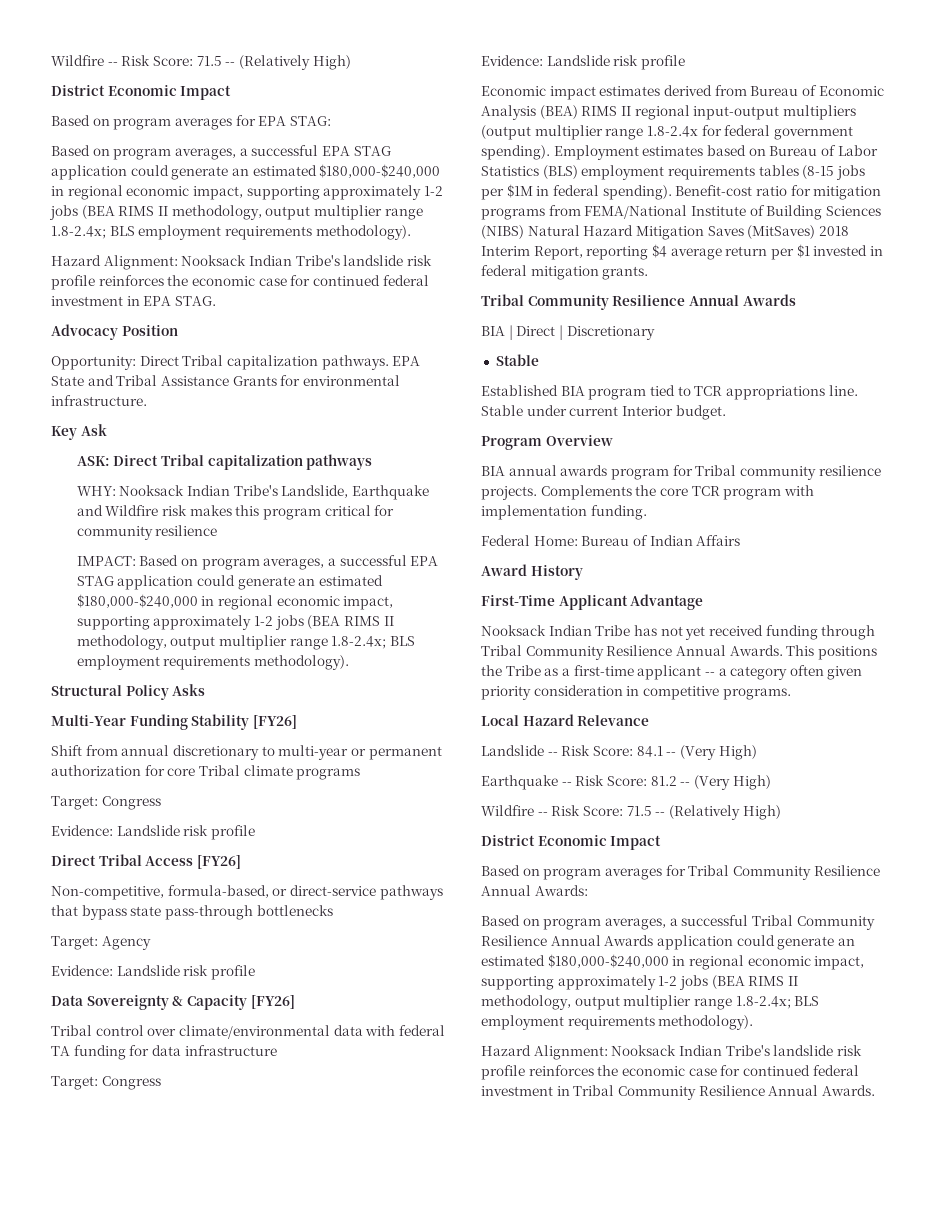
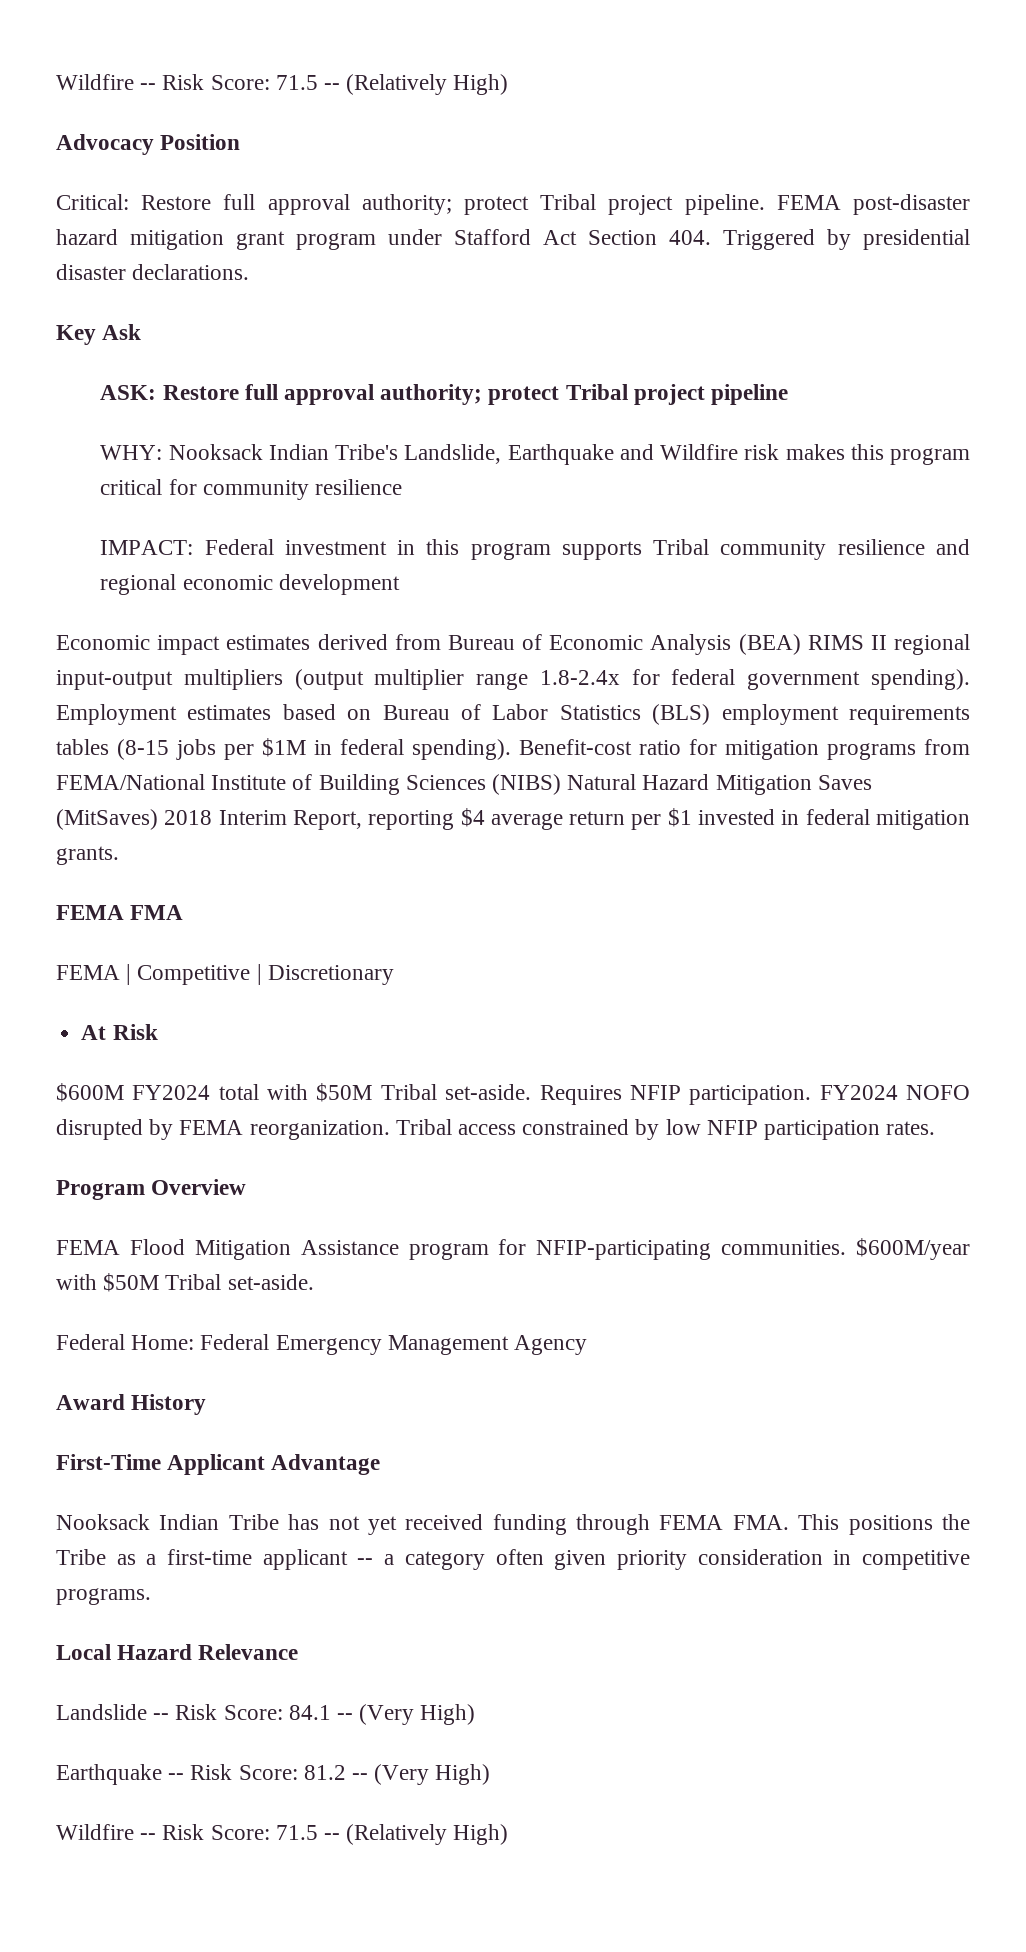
[51,55,351,70] [51,85,232,100] [51,115,331,130] [51,145,391,160] [51,164,441,180] [51,185,443,200] [49,205,423,220] [51,225,411,240] [51,255,432,270] [51,275,429,290] [51,296,216,306] [51,324,178,340] [51,355,421,370] [51,375,400,386] [51,395,147,406] [51,424,107,440] [76,454,373,470] Wildfire -- Risk Score: 71.5 -- (Relatively High) // District Economic Impact // Based on program averages for EPA STAG: // Based on program averages, a successful EPA STAG application could generate an estimated $180,000-$240,000 in regional economic impact, supporting approximately 1-2 jobs (BEA RIMS II methodology, output multiplier range 1.8-2.4x; BLS employment requirements methodology). // Hazard Alignment: Nooksack Indian Tribe's landslide risk profile reinforces the economic case for continued federal investment in EPA STAG. // Advocacy Position // Opportunity: Direct Tribal capitalization pathways. EPA State and Tribal Assistance Grants for environmental infrastructure. // Key Ask // ASK: Direct Tribal capitalization pathways -> [56,74,509,95] [56,134,241,155] [56,194,971,215] [56,229,970,250] [56,264,250,280] [56,324,142,345] [100,384,789,405] Wildfire -- Risk Score: 71.5 -- (Relatively High) // Advocacy Position // Critical: Restore full approval authority; protect Tribal project pipeline. FEMA post-disaster hazard mitigation grant program under Stafford Act Section 404. Triggered by presidential disaster declarations. // Key Ask // ASK: Restore full approval authority; protect Tribal project pipeline
[139,555,439,570] [76,575,384,590] [76,594,394,610] [76,615,394,630] [76,635,416,650] [76,655,350,670] [51,684,206,700] [51,714,297,730] [51,745,442,760] [51,765,361,780] [51,796,161,810] [51,825,255,840] [51,854,241,869] [51,885,443,900] [51,905,333,920] [51,936,151,950] [51,965,255,980] [51,995,295,1010] [51,1025,445,1039] [51,1045,277,1060] [51,1076,161,1090] [481,55,685,70] Based on program averages, a successful EPA STAG application could generate an estimated $180,000-$240,000 in regional economic impact, supporting approximately 1-2 jobs (BEA RIMS II methodology, output multiplier range 1.8-2.4x; BLS employment requirements methodology). // Structural Policy Asks // Multi-Year Funding Stability [FY26] // Shift from annual discretionary to multi-year or permanent authorization for core Tribal climate programs // Target: Congress // Evidence: Landslide risk profile // Direct Tribal Access [FY26] // Non-competitive, formula-based, or direct-service pathways that bypass state pass-through bottlenecks // Target: Agency // Evidence: Landslide risk profile // Data Sovereignty & Capacity [FY26] // Tribal control over climate/environmental data with federal TA funding for data infrastructure // Target: Congress // Evidence: Landslide risk profile -> [204,539,971,560] [100,574,400,595] Federal investment in this program supports Tribal community resilience and regional economic development
[481,294,796,310] [481,325,655,340] [495,354,539,366] [481,385,858,400] [481,405,726,420] [481,435,613,450] [481,465,881,480] [481,485,814,500] [481,505,647,520] [481,535,741,546] Tribal Community Resilience Annual Awards // BIA | Direct | Discretionary // Stable // Established BIA program tied to TCR appropriations line. Stable under current Interior budget. // Program Overview // BIA annual awards program for Tribal community resilience projects. Complements the core TCR program with implementation funding. // Federal Home: Bureau of Indian Affairs -> [56,905,184,920] [56,964,394,985] [81,1024,158,1040] [56,1083,971,1105] [56,1119,936,1140] [56,1179,247,1200] [56,1238,970,1260] [56,1273,314,1292] [56,1334,588,1355] FEMA FMA // FEMA | Competitive | Discretionary // At Risk // $600M FY2024 total with $50M Tribal set-aside. Requires NFIP participation. FY2024 NOFO disrupted by FEMA reorganization. Tribal access constrained by low NFIP participation rates. // Program Overview // FEMA Flood Mitigation Assistance program for NFIP-participating communities. $600M/year with $50M Tribal set-aside. // Federal Home: Federal Emergency Management Agency
[481,645,783,660] Tribal Community Resilience Annual Awards. -> [659,1515,789,1530] FEMA FMA.
[481,835,662,850] [481,865,880,880] [481,885,588,896] [481,915,875,930] [481,935,855,950] [481,954,865,970] [481,975,798,990] [481,995,820,1010] [481,1015,754,1030] [481,1045,862,1060] [481,1065,859,1080] [481,1085,875,1100] // District Economic Impact // Based on program averages for Tribal Community Resilience Annual Awards: // Based on program averages, a successful Tribal Community Resilience Annual Awards application could generate an estimated $180,000-$240,000 in regional economic impact, supporting approximately 1-2 jobs (BEA RIMS II methodology, output multiplier range 1.8-2.4x; BLS employment requirements methodology). // Hazard Alignment: Nooksack Indian Tribe's landslide risk profile reinforces the economic case for continued federal investment in Tribal Community Resilience Annual Awards. -> (509, 1834) none

